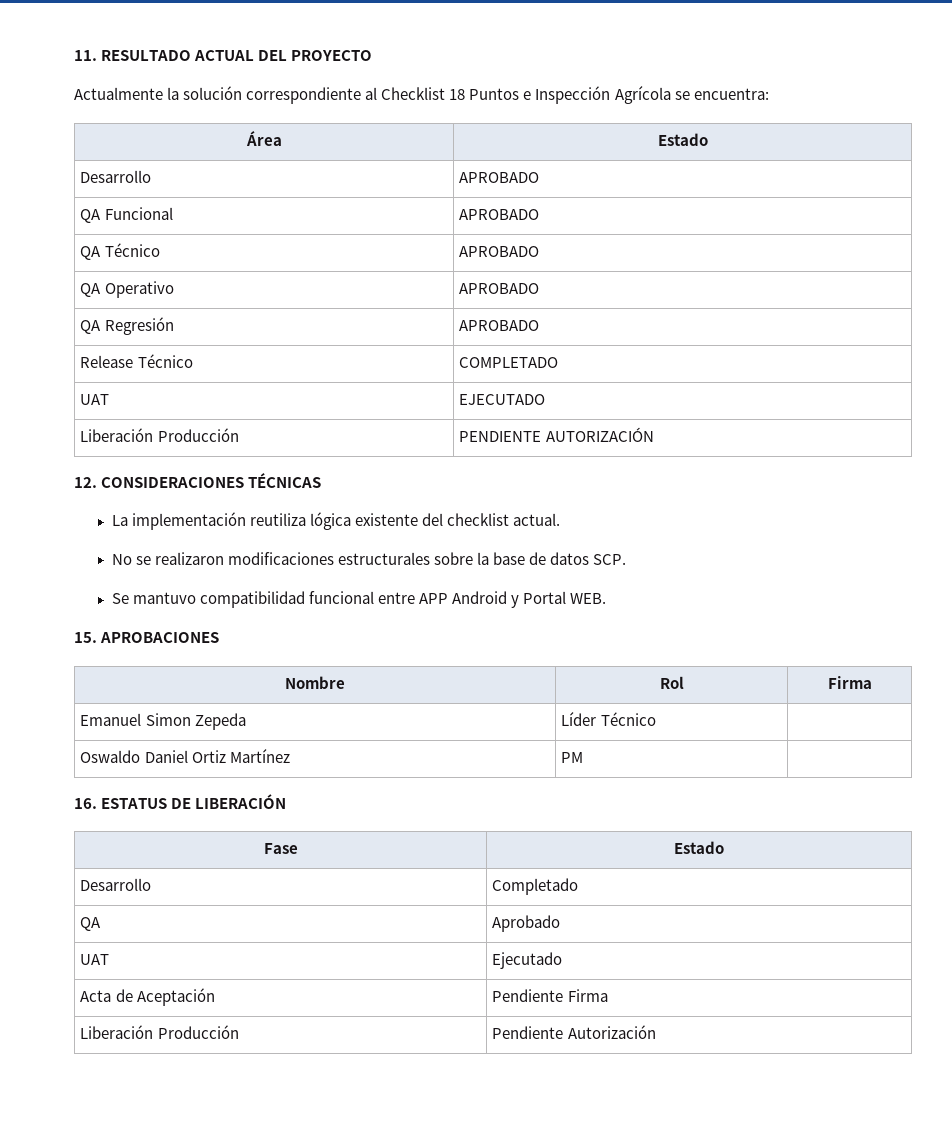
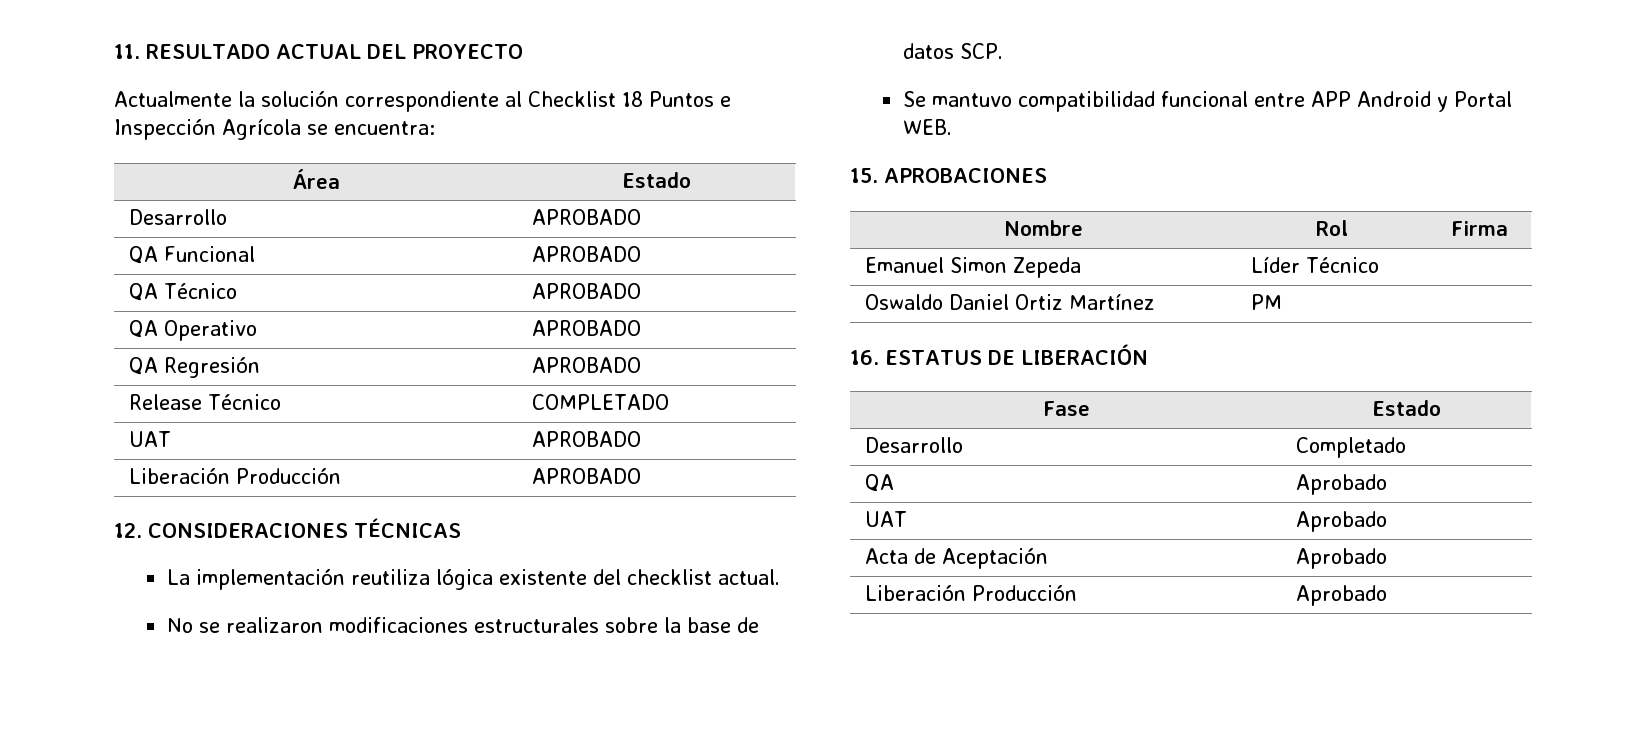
[459,394,546,405] [80,428,239,442] [459,427,654,442] EJECUTADO // Liberación Producción | PENDIENTE AUTORIZACIÓN -> [532,431,642,447] [129,468,342,484] [532,468,642,484] APROBADO // Liberación Producción | APROBADO
[492,952,563,969] Ejecutado -> [1296,511,1388,532] Aprobado
[492,989,608,1002] [80,1025,239,1039] [492,1025,656,1039] Pendiente Firma // Liberación Producción | Pendiente Autorización -> [1296,548,1388,569] [865,585,1078,601] [1296,585,1388,606] Aprobado // Liberación Producción | Aprobado

